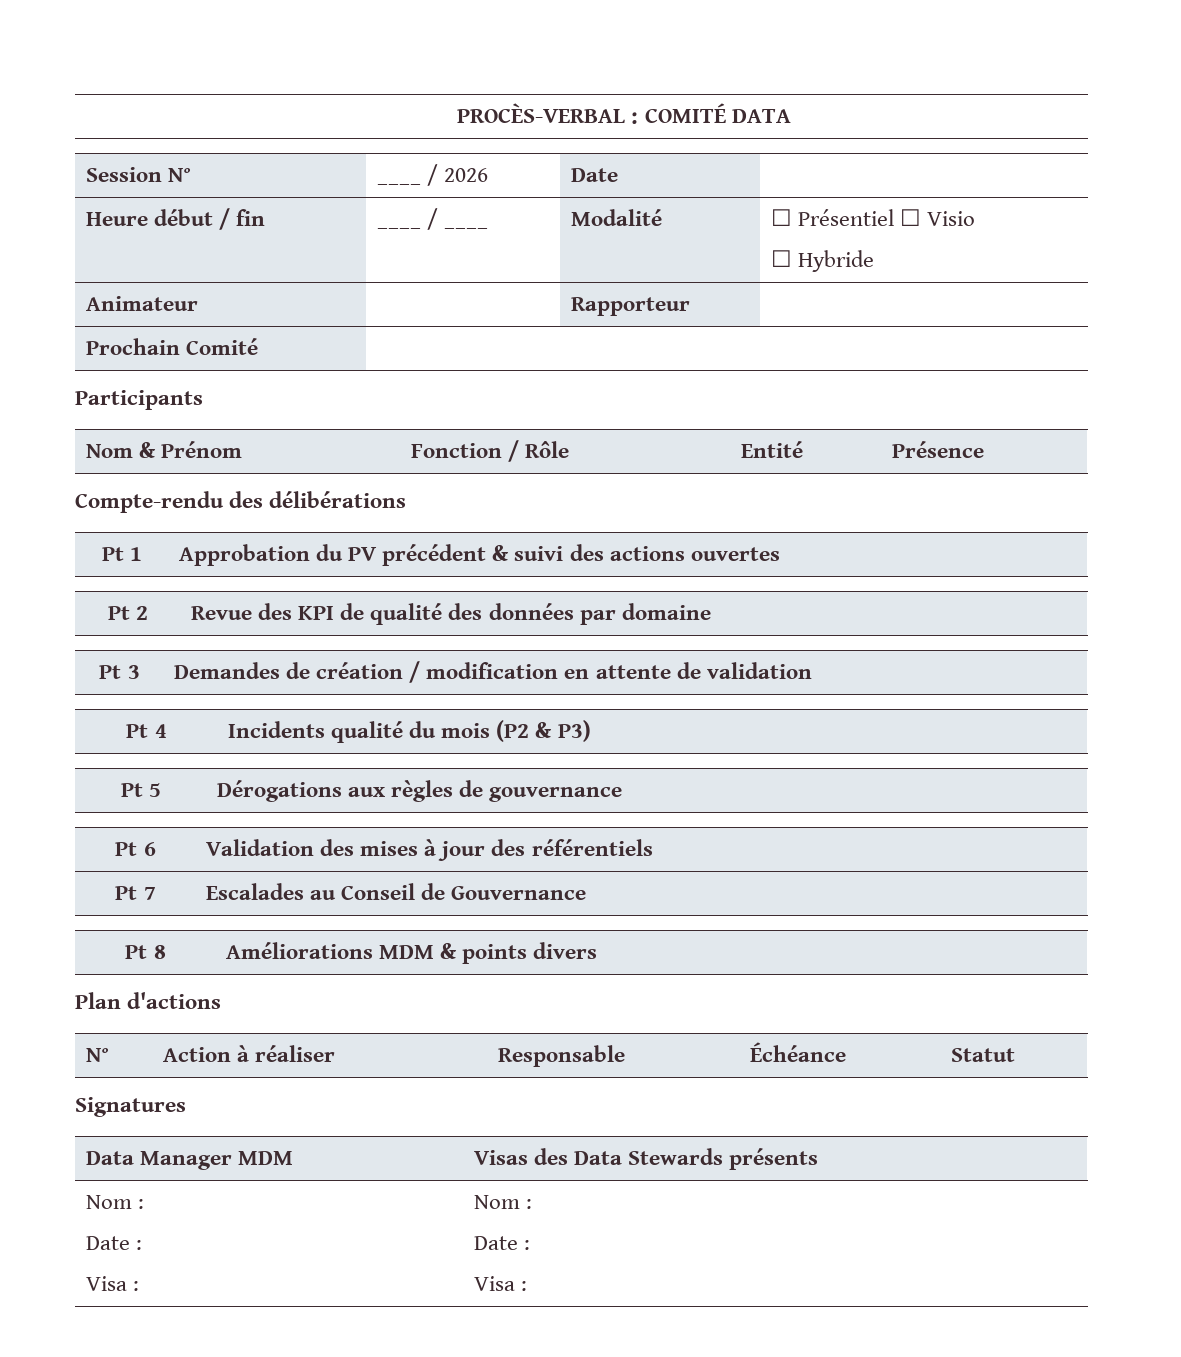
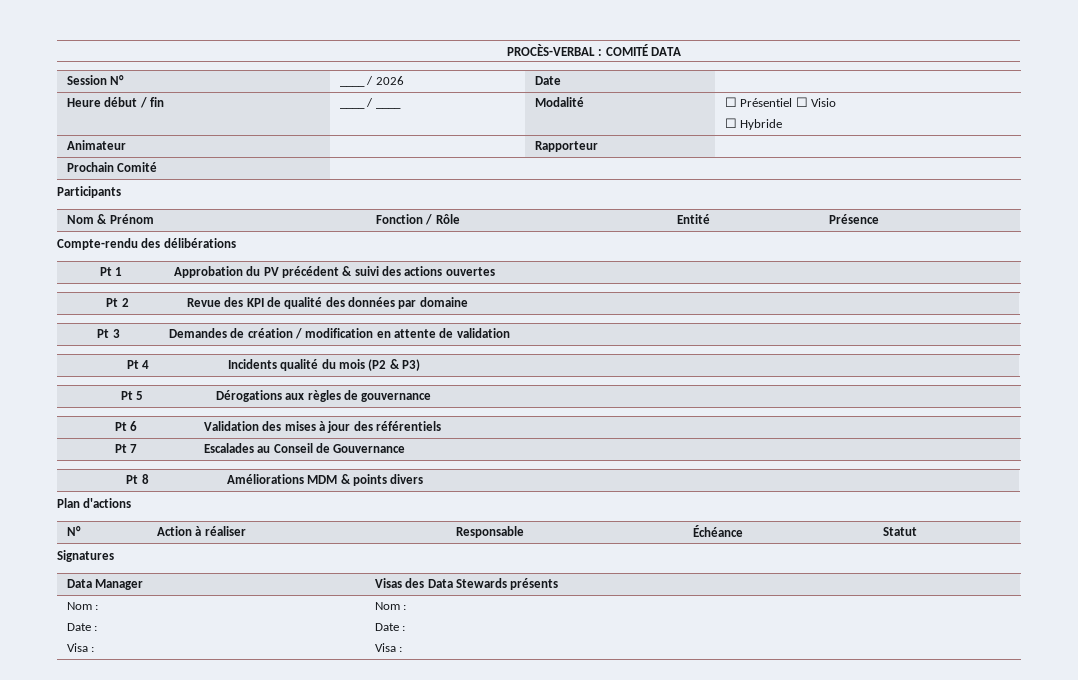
[238,1151,294,1165] MDM -> (144, 584) none

